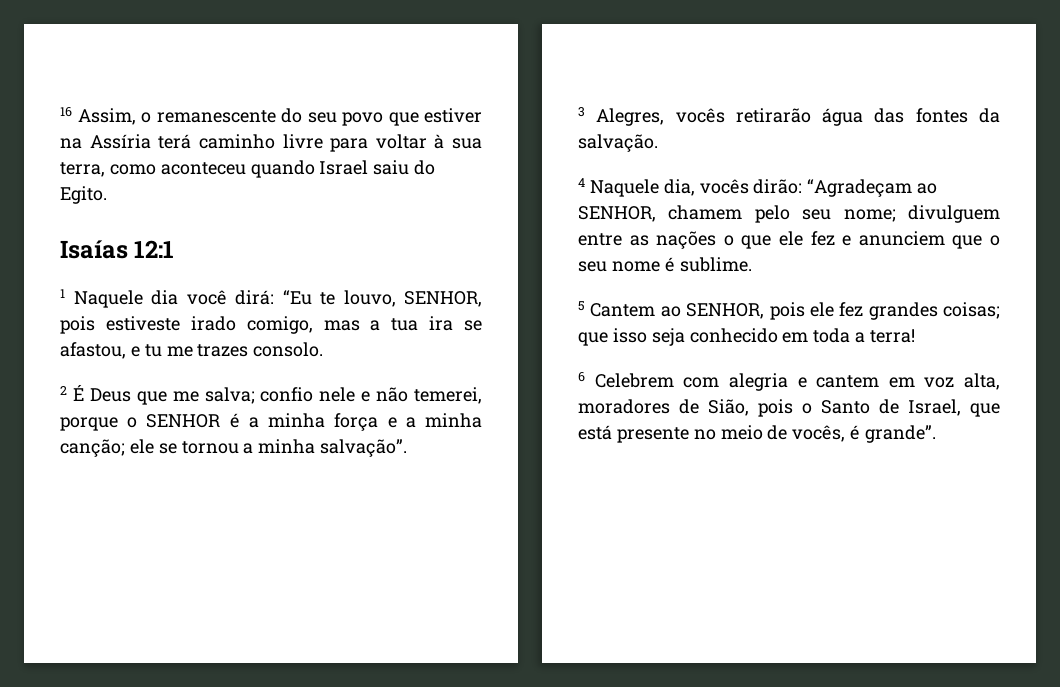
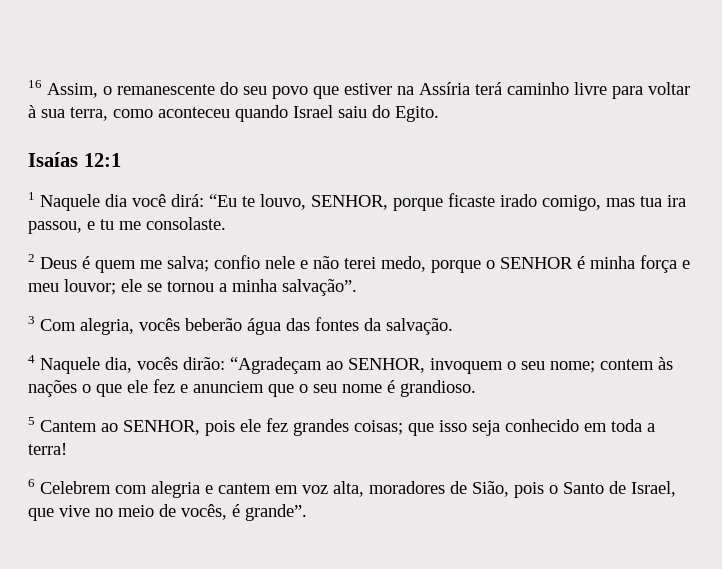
[60,316,180,334] pois estiveste -> [393,193,495,211] porque ficaste
[370,320,381,331] a -> (635, 202) none
[464,320,482,331] [60,342,126,359] se afastou, -> [28,221,82,234] passou,
[197,342,324,357] trazes consolo. -> [146,217,226,230] consolaste.
[72,384,167,405] É Deus que -> [40,256,136,273] Deus é quem
[413,387,482,404] temerei, -> [344,256,426,272] terei medo,
[248,417,259,428] a -> (585, 262) none
[405,413,483,428] [60,439,125,457] a minha canção; -> [28,279,116,295] meu louvor;
[596,108,811,126] Alegres, vocês retirarão -> [40,318,242,335] Com alegria, vocês beberão
[668,205,1000,223] [578,233,649,246] chamem pelo seu nome; divulguem entre as -> [430,357,673,374] invoquem o seu nome; contem às
[679,257,752,272] sublime. -> [400,380,476,397] grandioso.
[578,425,689,443] está presente -> [59,505,90,517] vive

